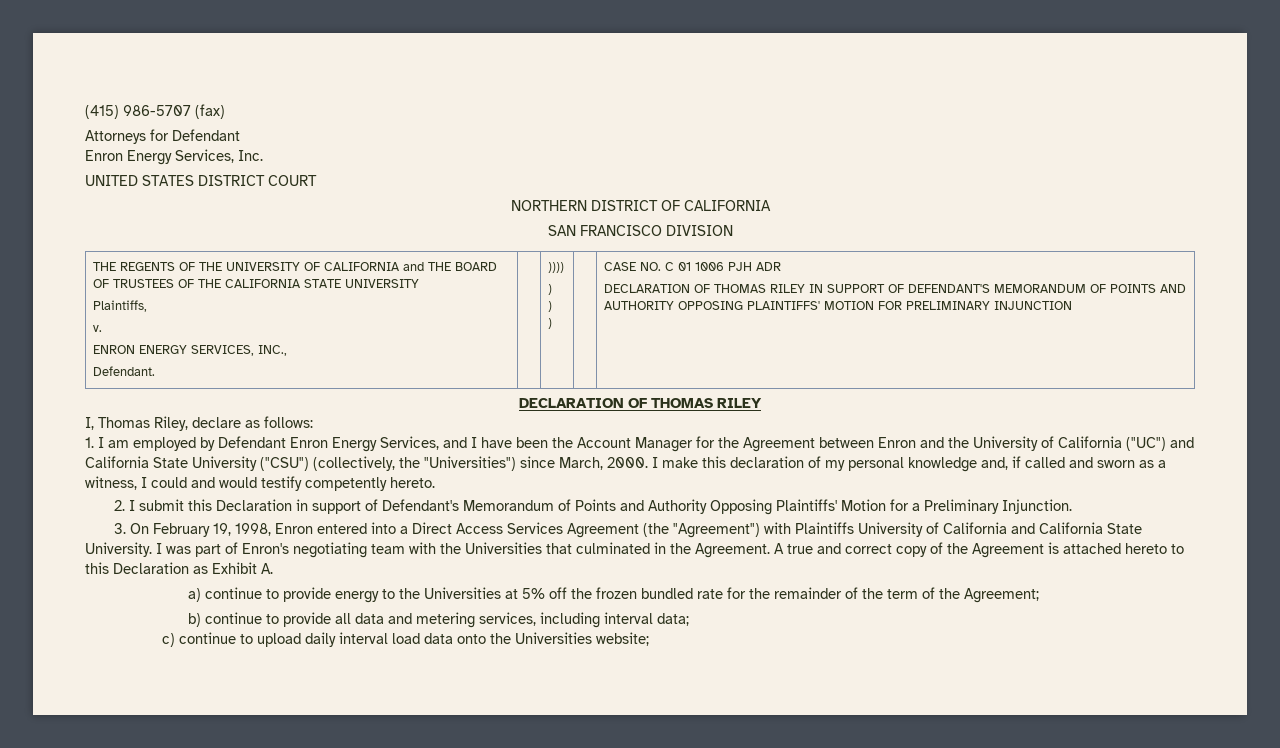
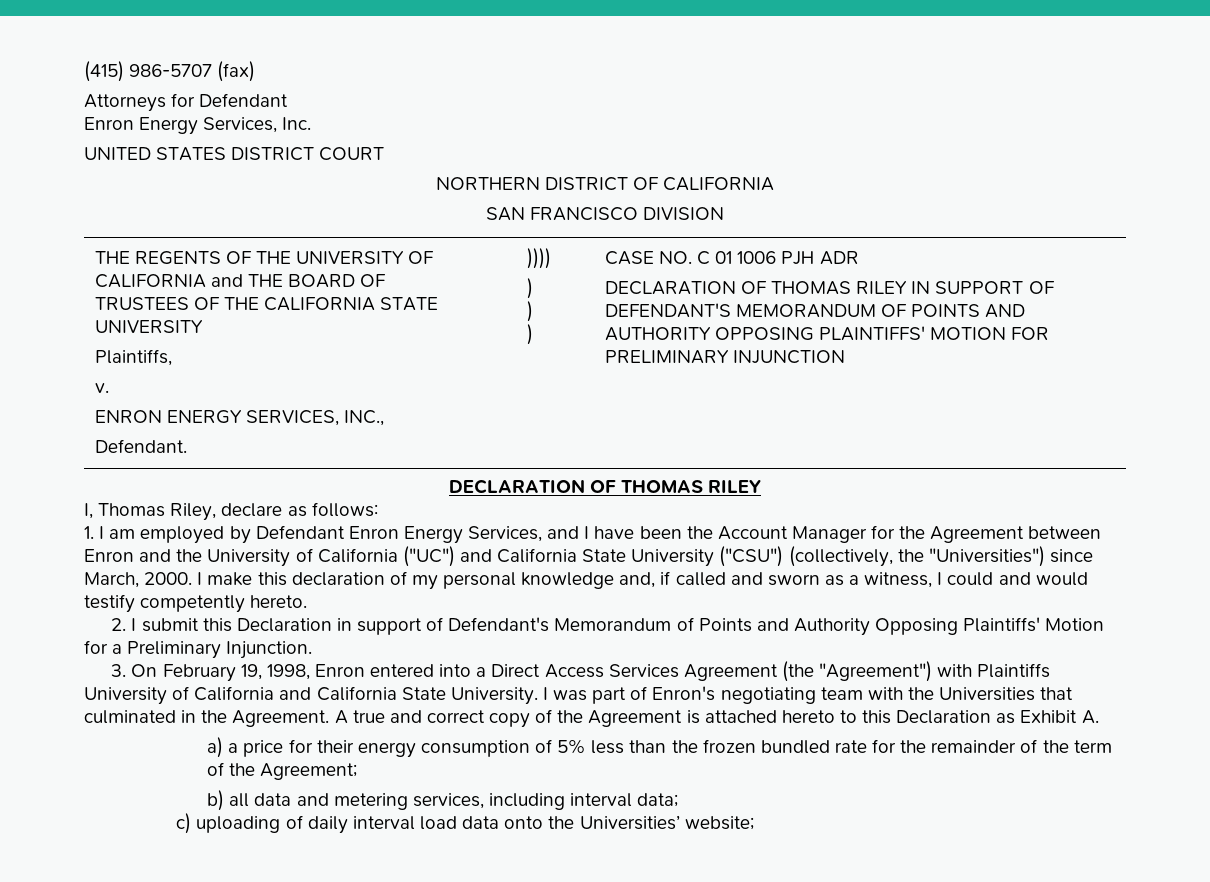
[204,587,567,603] continue to provide energy to the Universities at 5% off -> [228,739,667,758] a price for their energy consumption of 5% less than
[204,612,331,627] continue to provide -> (225, 800) none
[179,632,302,647] continue to upload -> [196,815,303,833] uploading of
[515,632,593,644] Universities -> [579,815,680,830] Universities’

